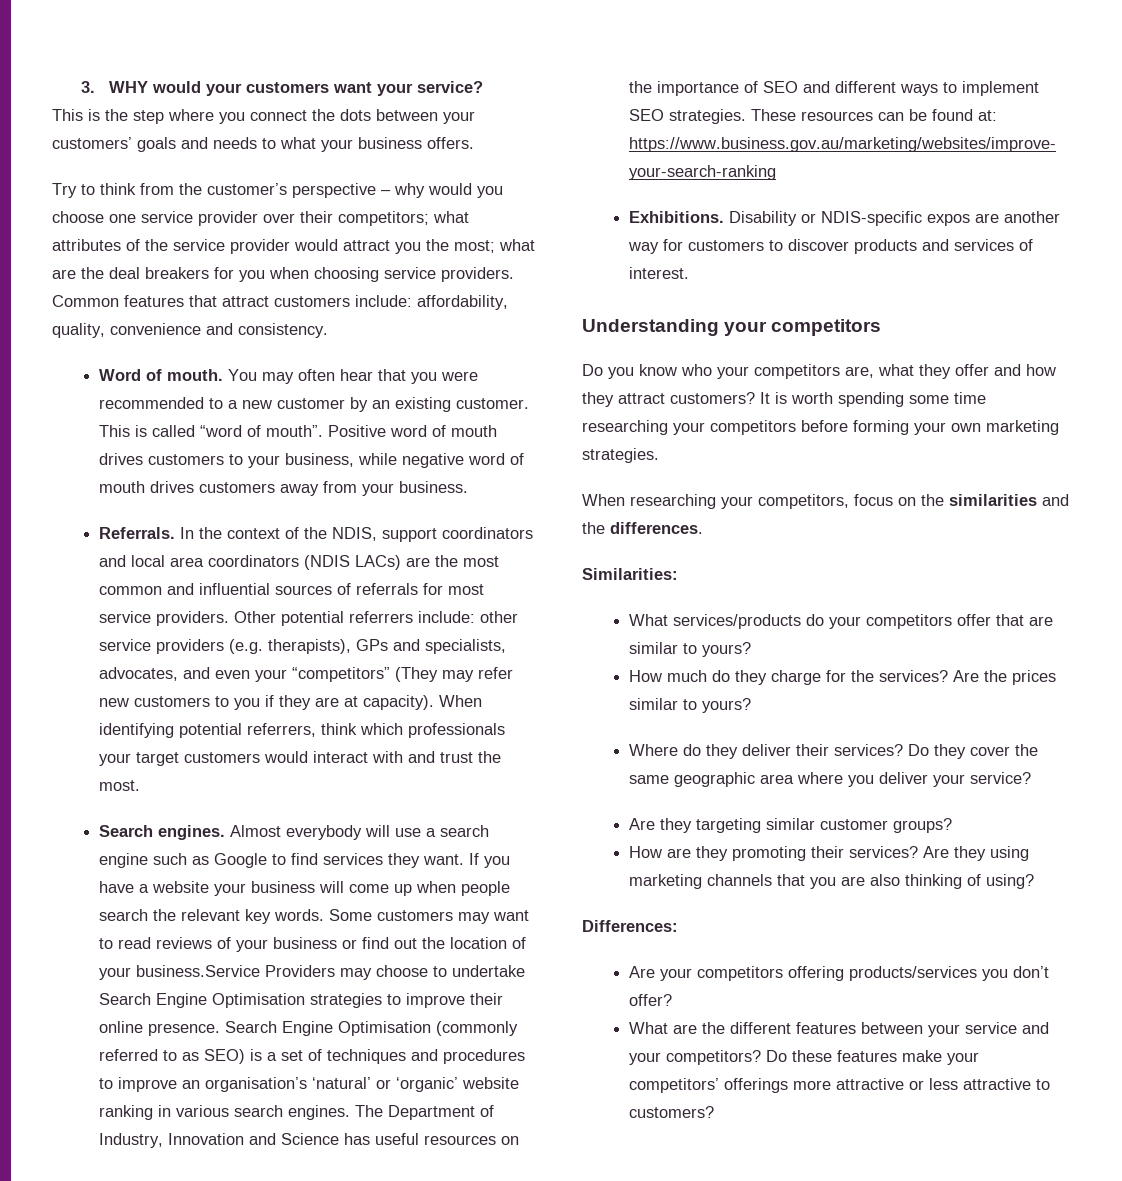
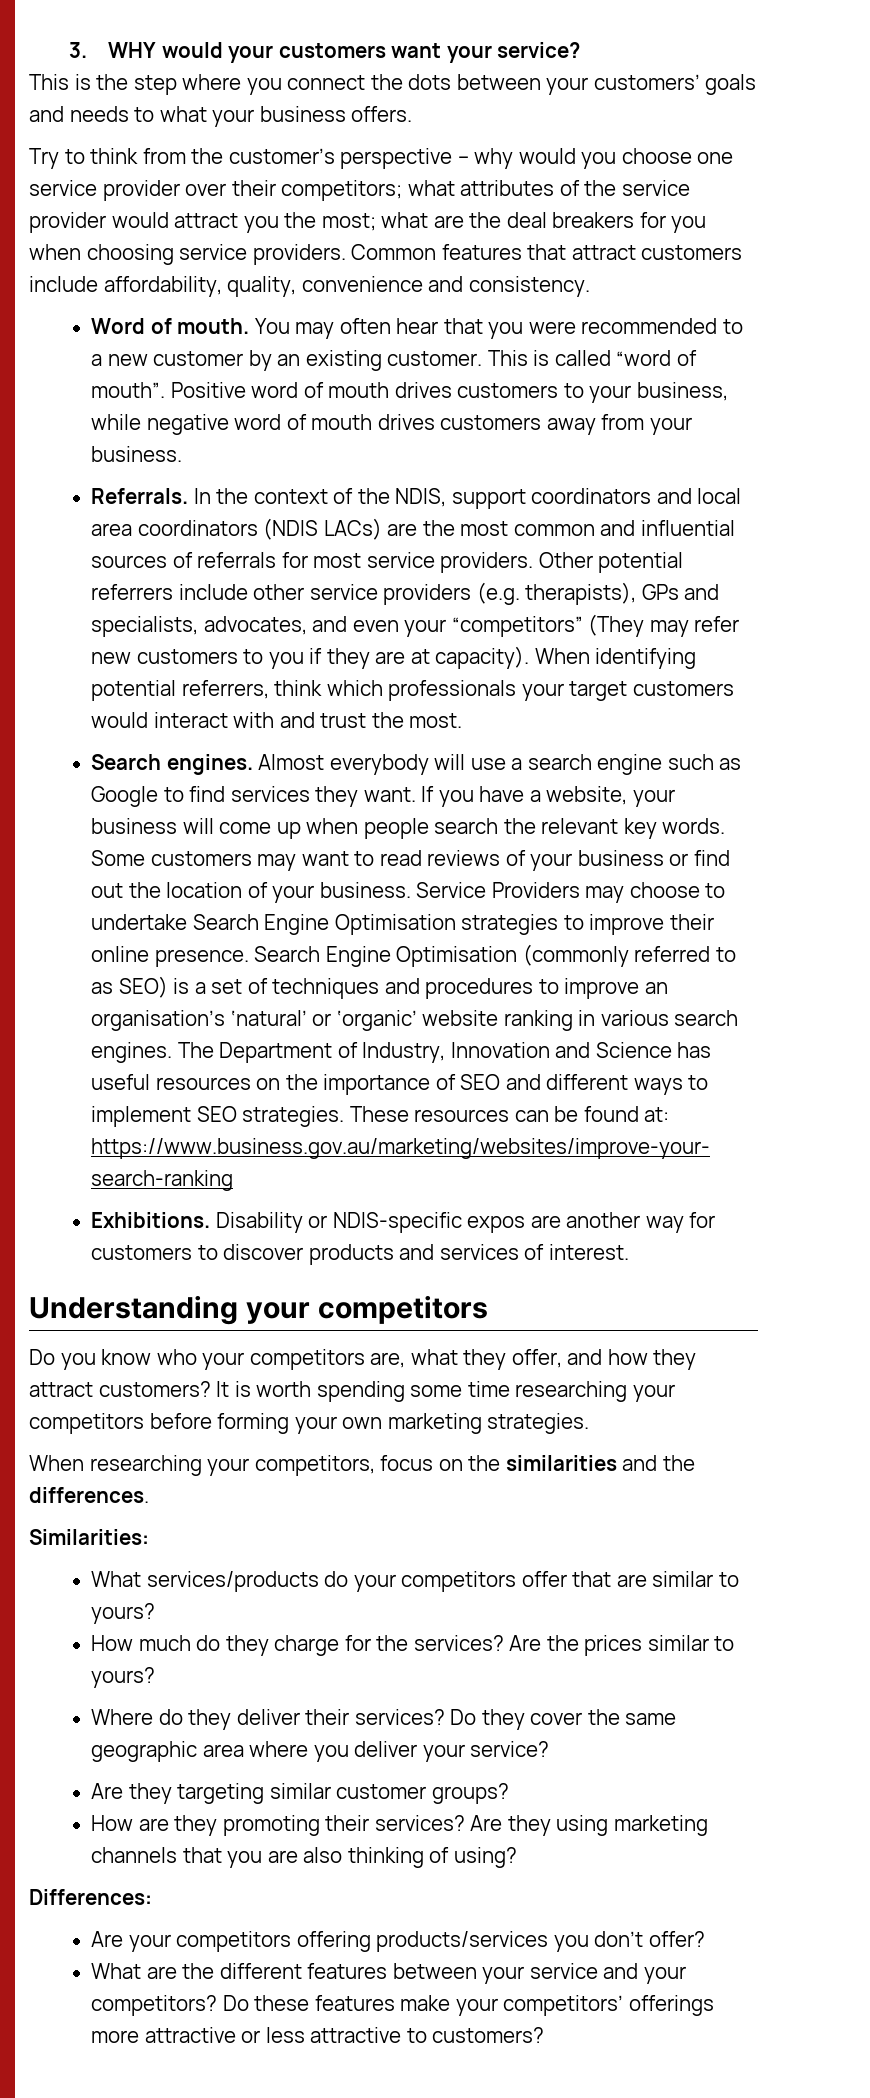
[355,295,412,307] include: -> [29,276,98,292] include
[417,611,475,623] include: -> [178,584,248,600] include
[151,881,209,893] website -> [546,786,628,805] website,
[135,965,260,977] business.Service -> [319,882,487,898] business. Service
[955,364,989,376] offer -> [511,1349,562,1368] offer,

